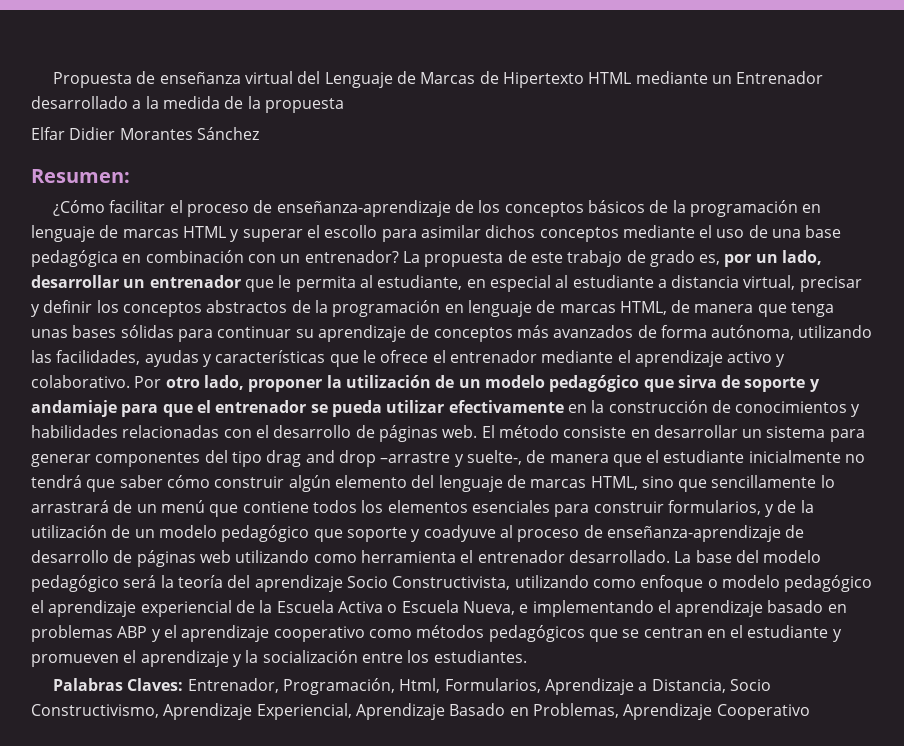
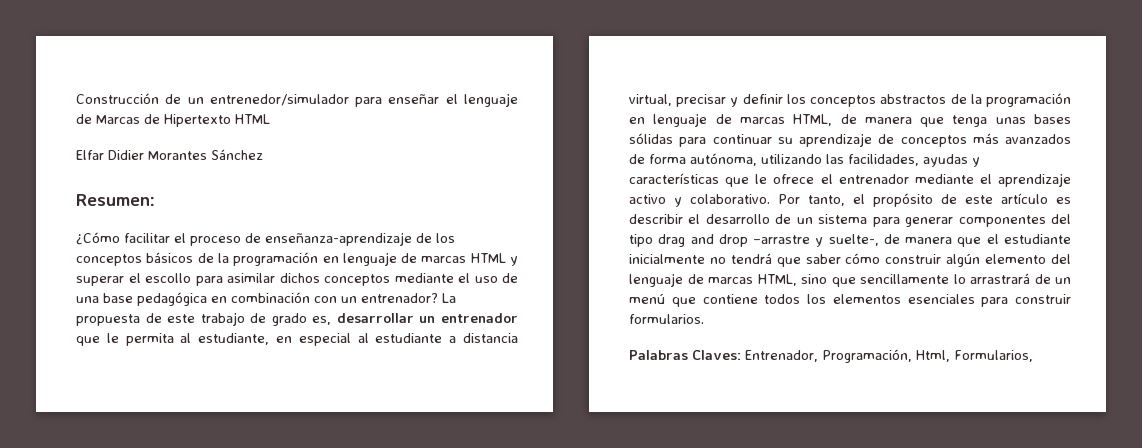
[53,71,393,88] Propuesta de enseñanza virtual del Lenguaje -> [76,93,518,107] Construcción de un entrenedor/simulador para enseñar el lenguaje
[635,71,824,84] [31,96,344,113] mediante un Entrenador desarrollado a la medida de la propuesta -> (270, 119) none
[724,250,823,267] por un lado, -> (332, 320) none
[165,375,820,392] [31,400,861,417] [31,425,738,442] otro lado, proponer la utilización de un modelo pedagógico que sirva de soporte y andamiaje para que el entrenador se pueda utilizar efectivamente en la construcción de conocimientos y habilidades relacionadas con el desarrollo de páginas web. El método consiste en desarrollar -> [808,193,1071,207] [629,214,792,224] tanto, el propósito de este artículo es describir el desarrollo de
[667,500,814,517] [31,525,805,542] [31,550,822,567] [31,575,873,592] [31,600,847,617] [31,625,842,642] [31,650,527,667] formularios, y de la utilización de un modelo pedagógico que soporte y coadyuve al proceso de enseñanza-aprendizaje de desarrollo de páginas web utilizando como herramienta el entrenador desarrollado. La base del modelo pedagógico será la teoría del aprendizaje Socio Constructivista, utilizando como enfoque o modelo pedagógico el aprendizaje experiencial de la Escuela Activa o Escuela Nueva, e implementando el aprendizaje basado en problemas ABP y el aprendizaje cooperativo como métodos pedagógicos que se centran en el estudiante y promueven el aprendizaje y la socialización entre los estudiantes. -> [629,314,704,324] formularios.
[545,678,772,695] [31,703,810,720] Aprendizaje a Distancia, Socio Constructivismo, Aprendizaje Experiencial, Aprendizaje Basado en Problemas, Aprendizaje Cooperativo -> (1033, 356) none

